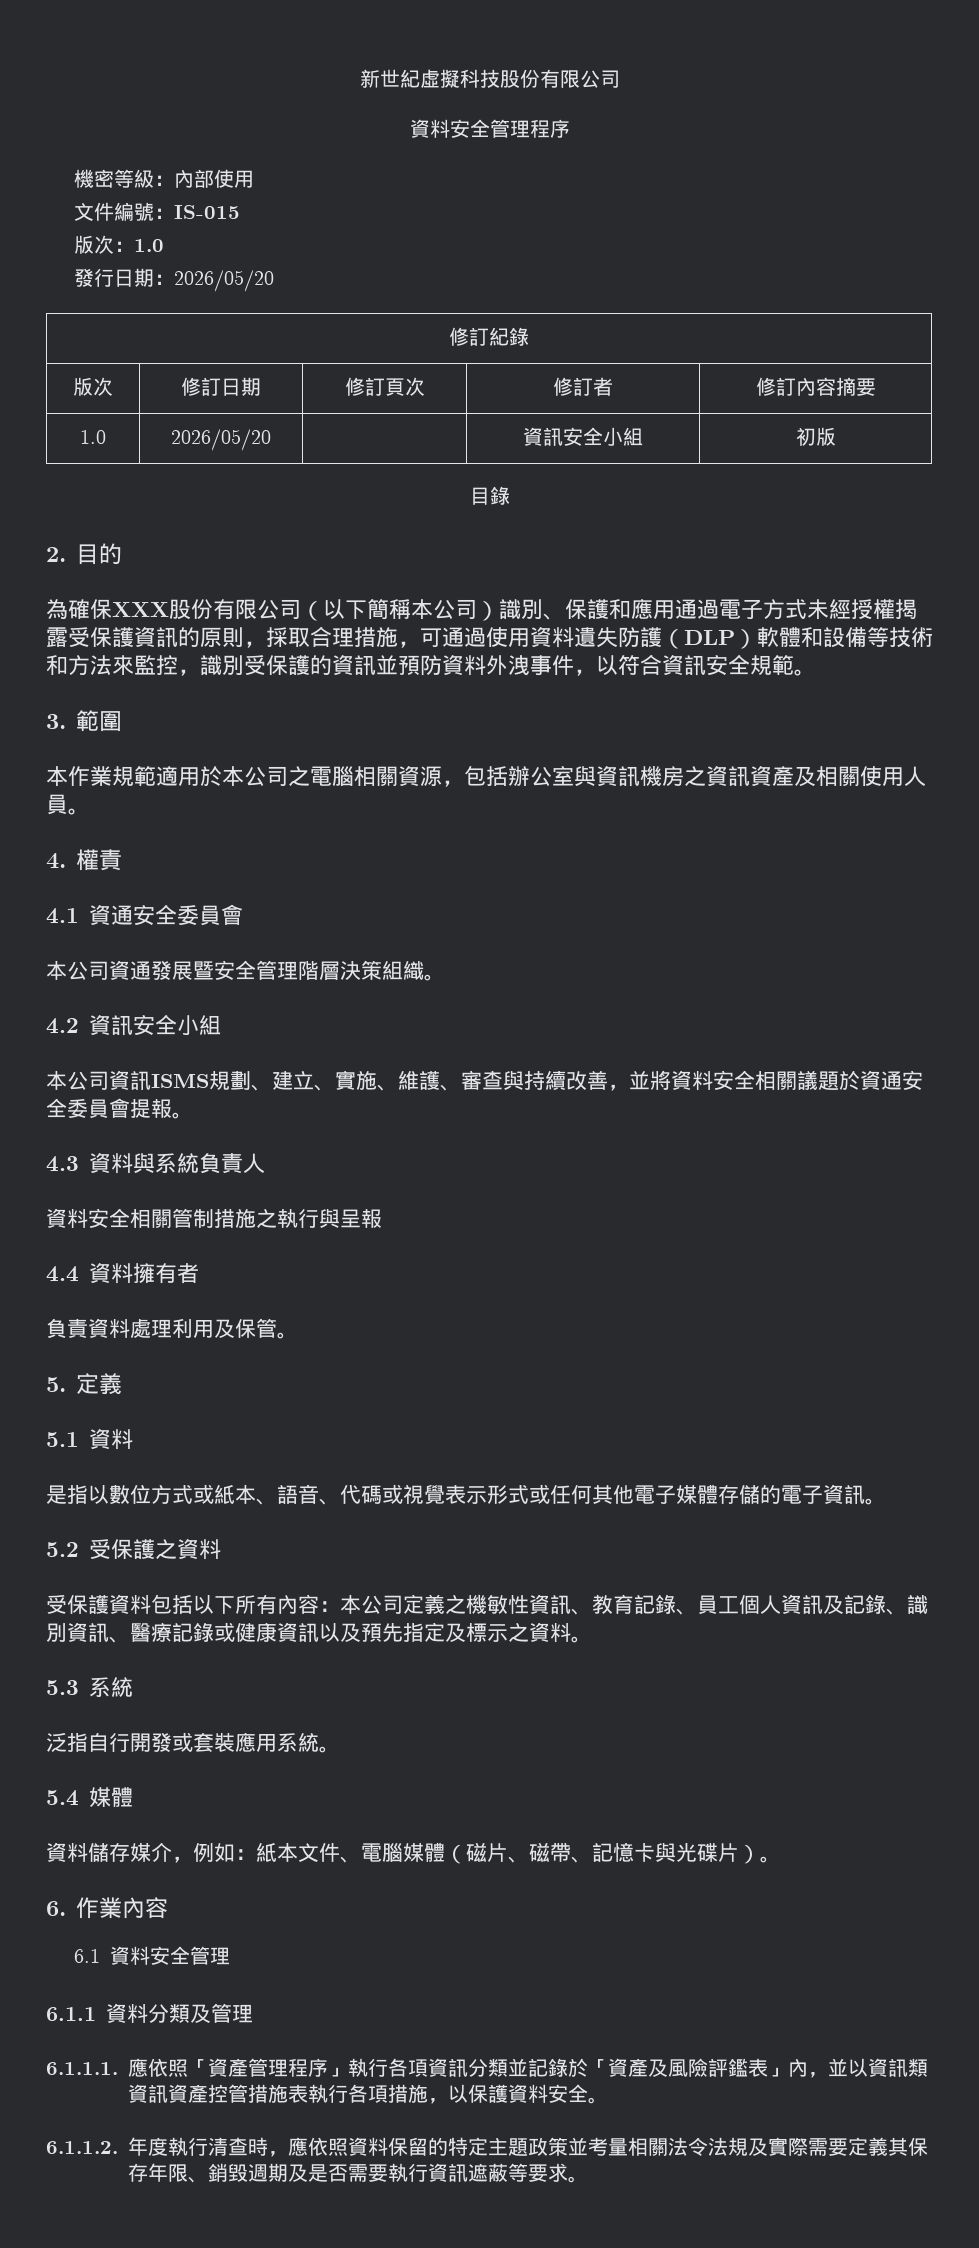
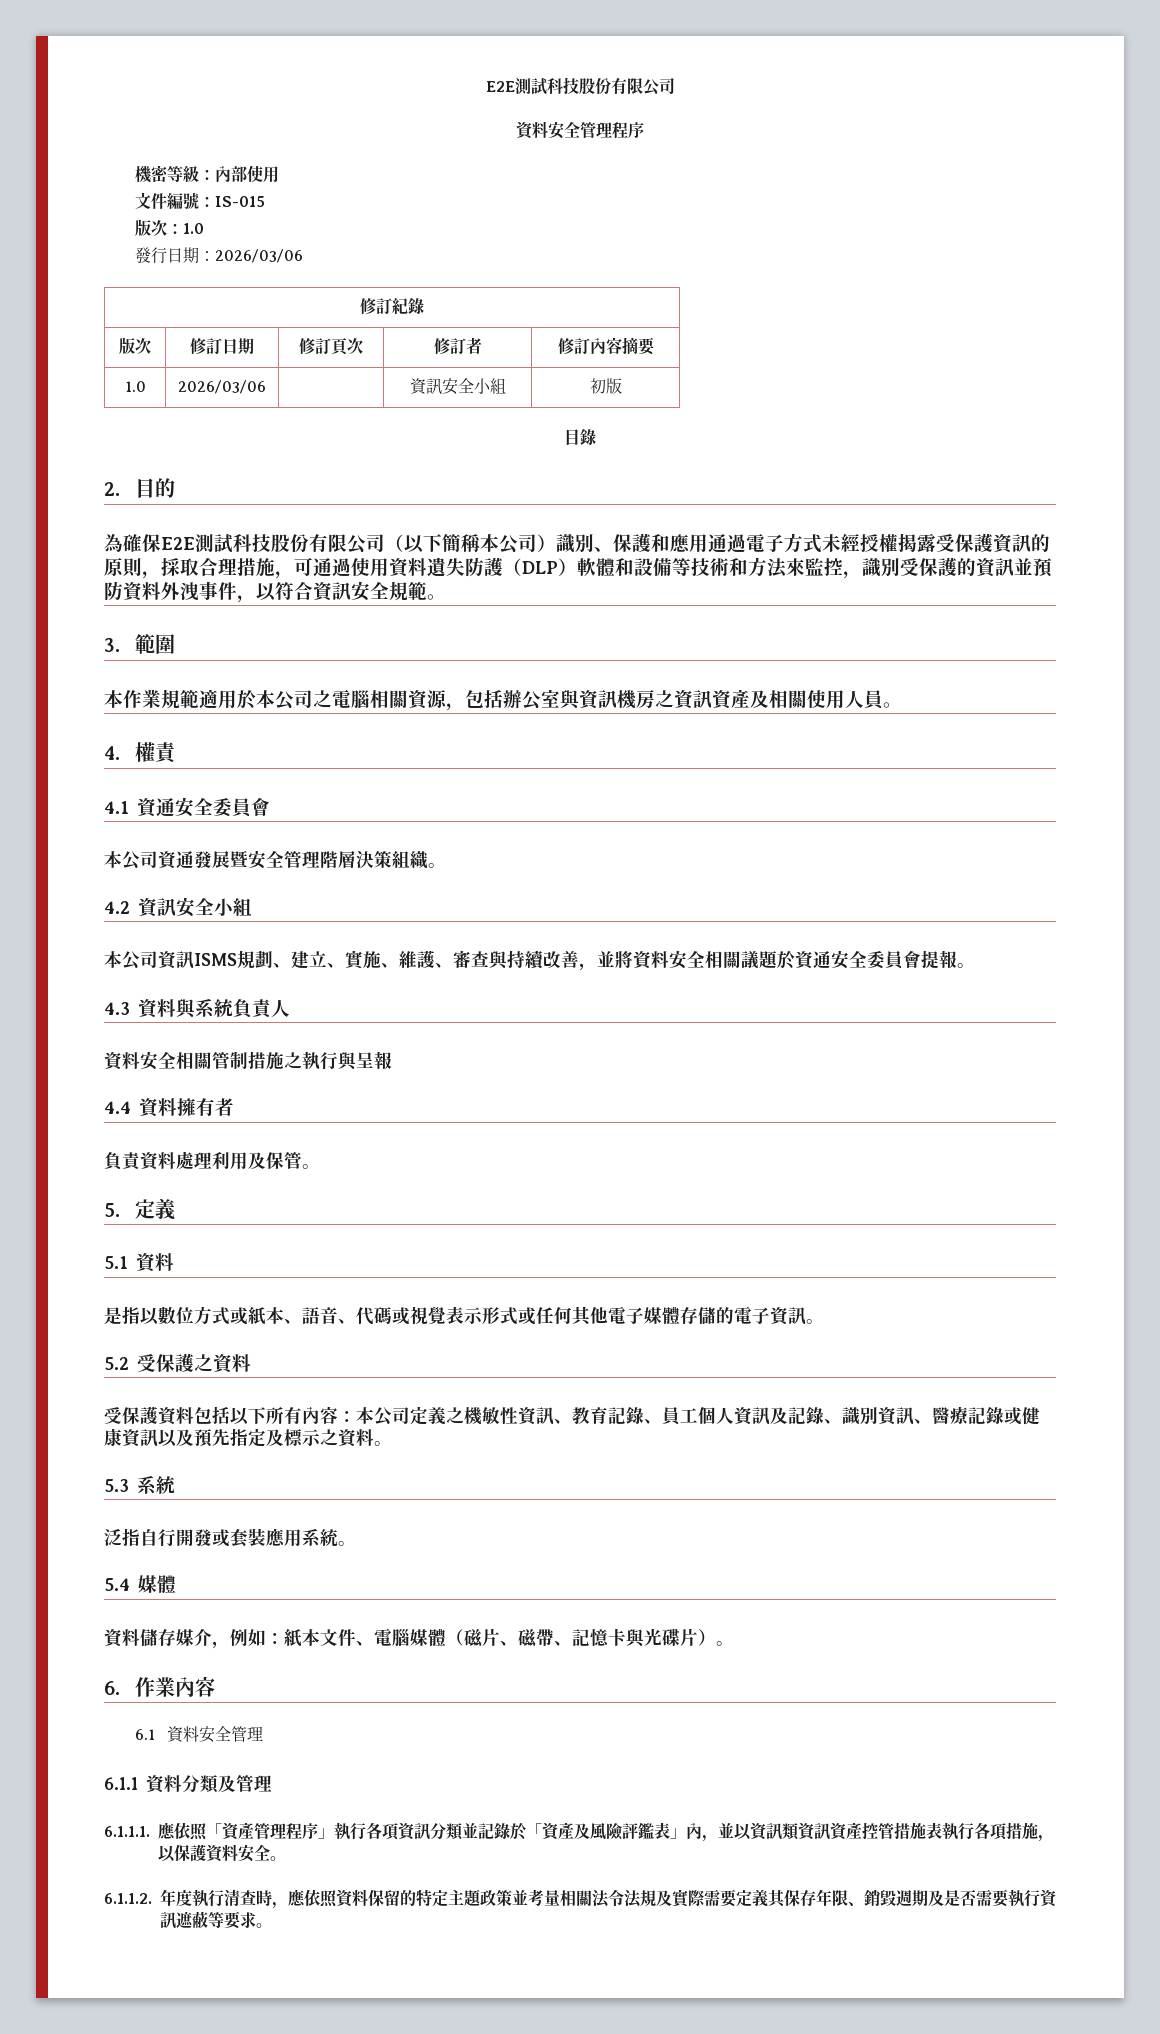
[359,69,460,88] 新世紀虛擬 -> [485,78,547,95] E2E測試
[173,270,274,292] 2026/05/20 -> [215,249,304,263] 2026/03/06
[171,429,271,451] 2026/05/20 -> [178,380,266,394] 2026/03/06
[112,602,169,617] XXX -> [161,534,271,553] E2E測試科技

